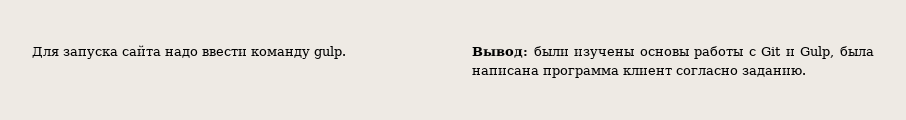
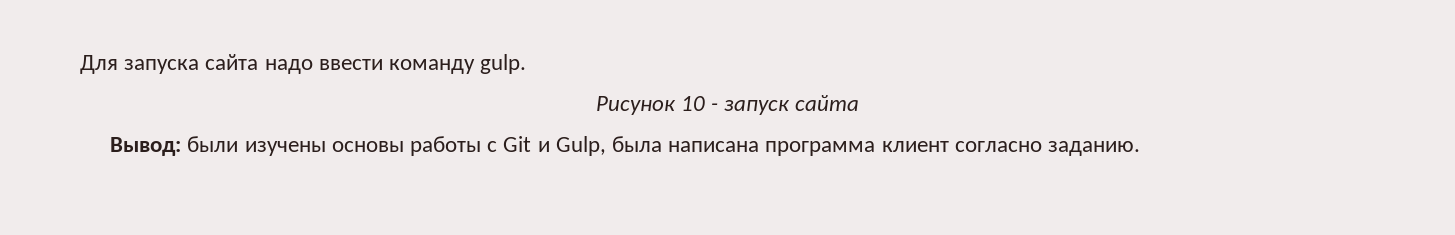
(346, 52) none -> [595,95,860,115] // Рисунок 10 - запуск сайта

